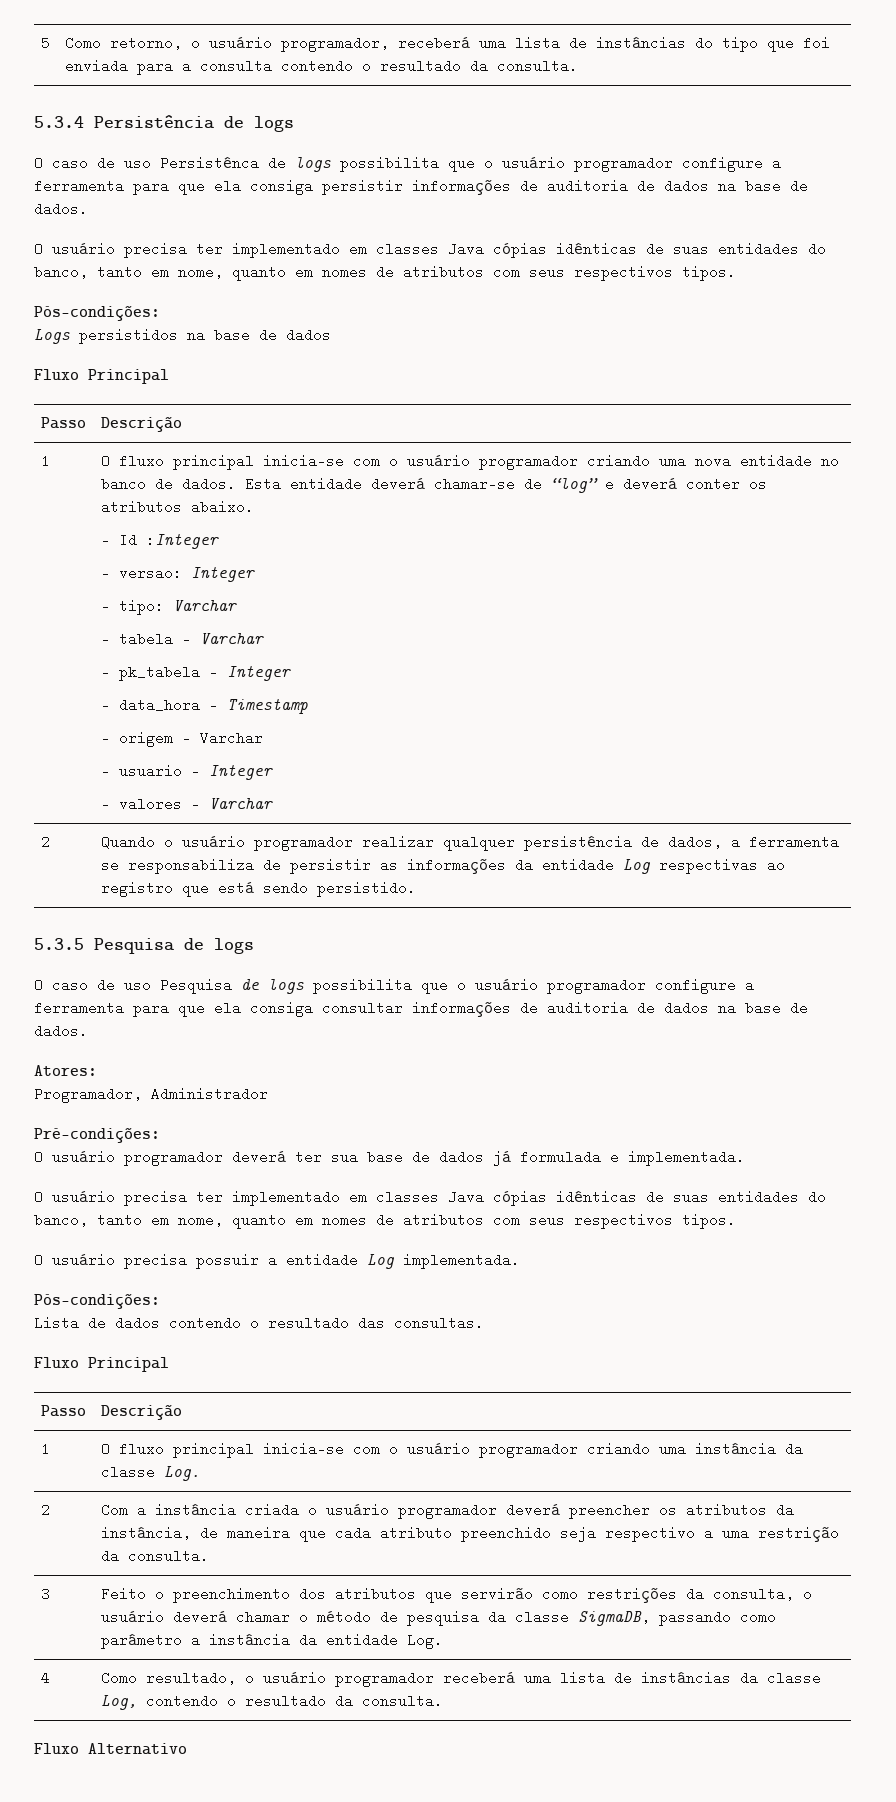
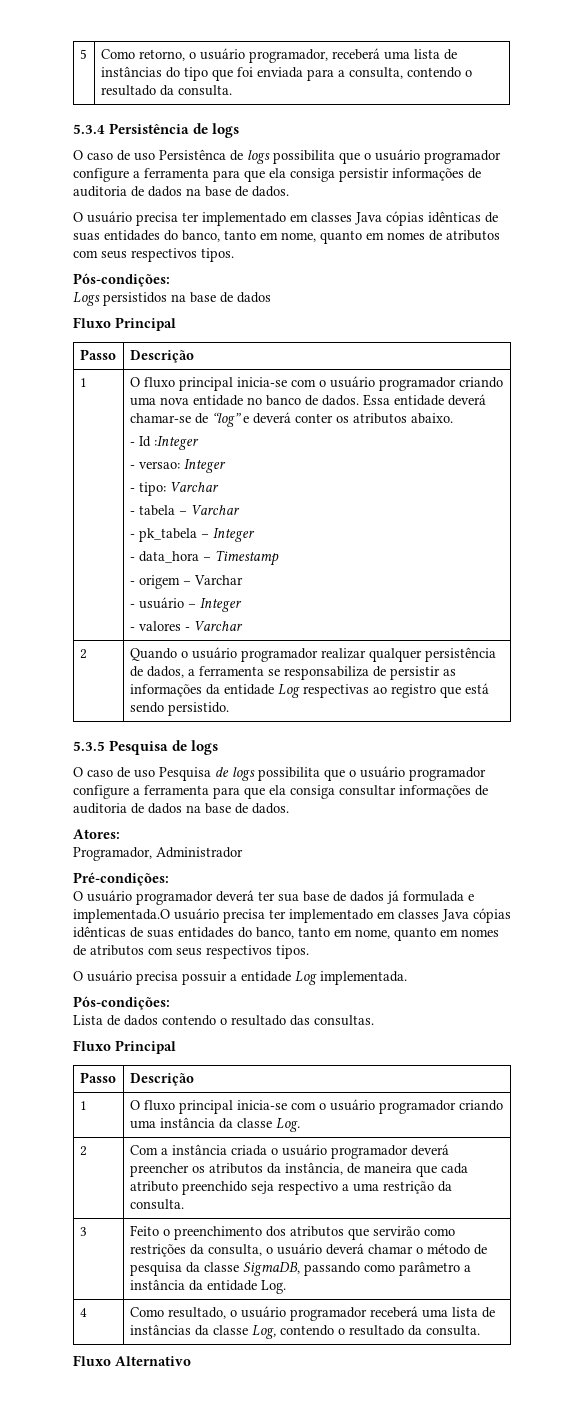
[200,59,273,73] consulta -> [348,67,403,79] consulta,
[245,477,282,491] Esta -> [362,394,390,406] Essa
[119,764,183,778] usuario -> [138,597,184,609] usuário
[628,1150,745,1166] [34,1190,43,1204] implementada. // O -> [73,909,170,923] implementada.O

